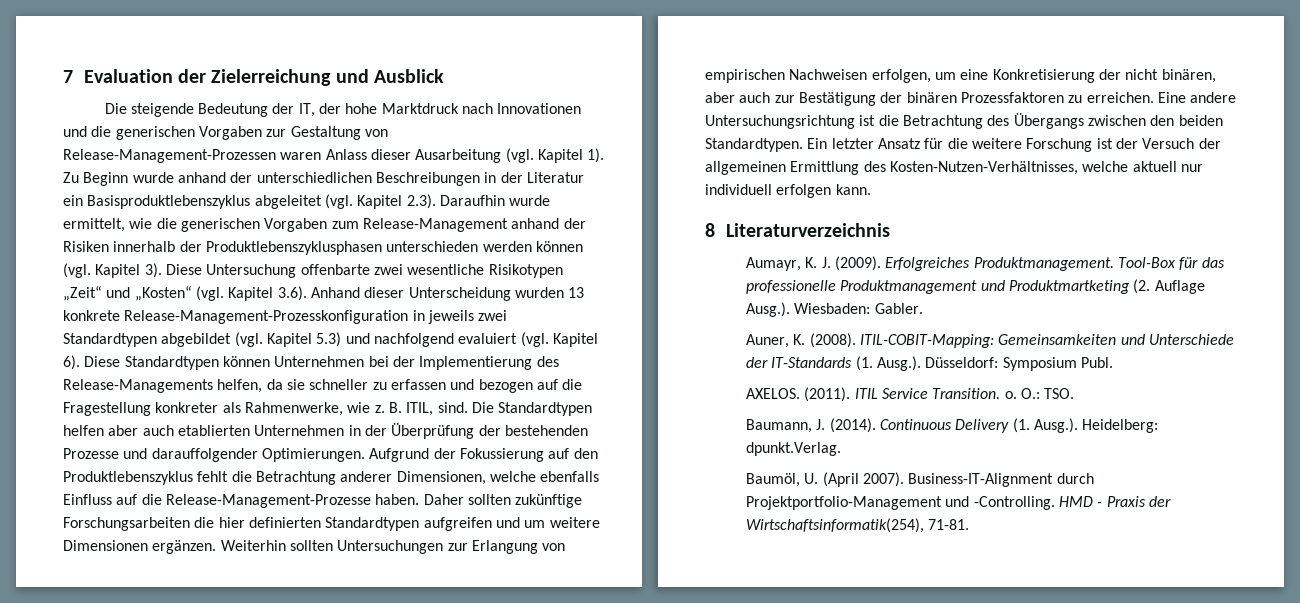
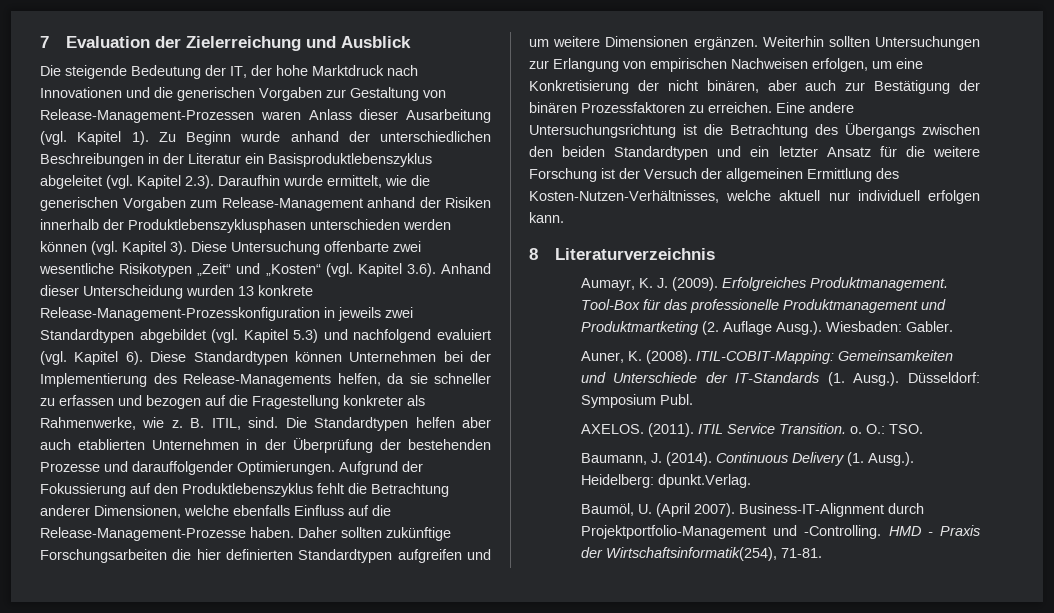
[705,138,828,152] Standardtypen. Ein -> [614,146,770,160] Standardtypen und ein

